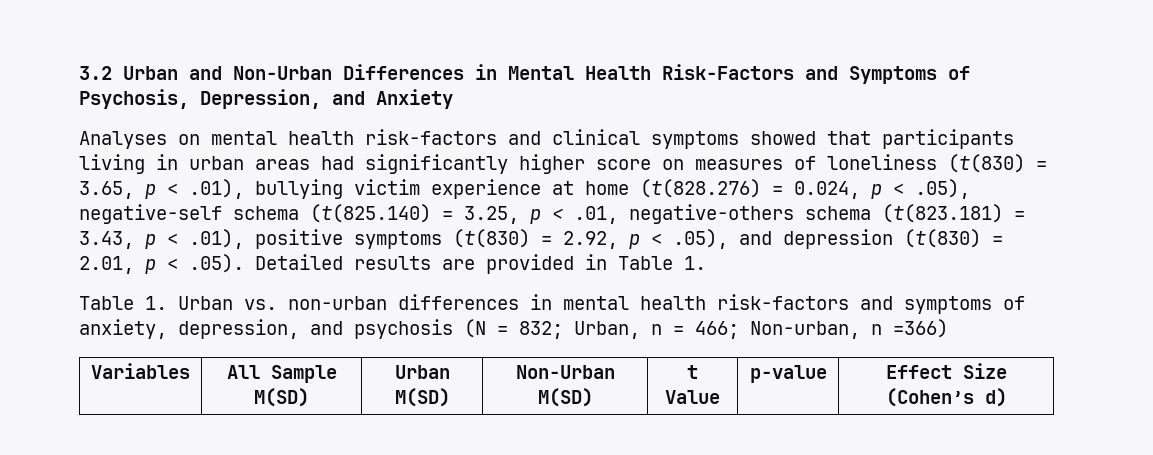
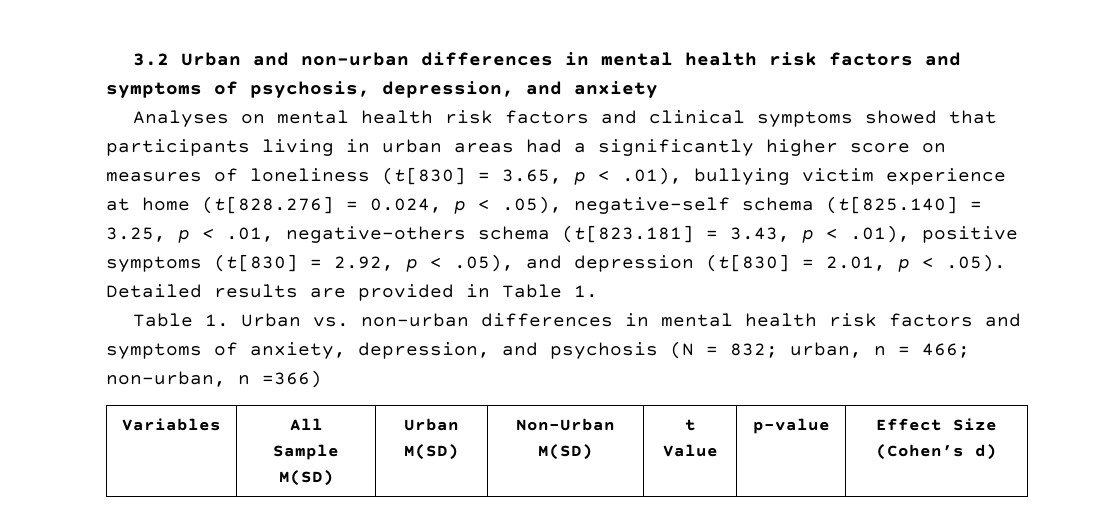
[233,64,970,84] [79,89,453,109] Non-Urban Differences in Mental Health Risk-Factors and Symptoms of Psychosis, Depression, and Anxiety -> [300,52,961,66] [106,81,658,98] non-urban differences in mental health risk factors and symptoms of psychosis, depression, and anxiety
[365,129,497,145] risk-factors -> [444,110,589,124] risk factors
(354, 163) none -> [574,143,586,153] a
[948,154,1025,173] (t(830) -> [382,167,466,185] (t[830]
[640,179,761,198] (t(828.276) -> [202,196,334,214] (t[828.276]
[310,204,431,223] (t(825.140) -> [826,196,958,214] (t[825.140]
[882,204,1003,223] (t(823.181) -> [562,225,694,243] (t[823.181]
[453,229,530,248] (t(830) -> [214,254,298,272] (t[830]
[904,229,981,248] (t(830) -> [706,254,790,272] (t[830]
[717,294,849,310] risk-factors -> [828,313,973,327] risk factors
[574,321,640,339] Urban, -> [790,342,862,358] urban,
[750,321,860,339] Non-urban, -> [106,371,226,387] non-urban,

